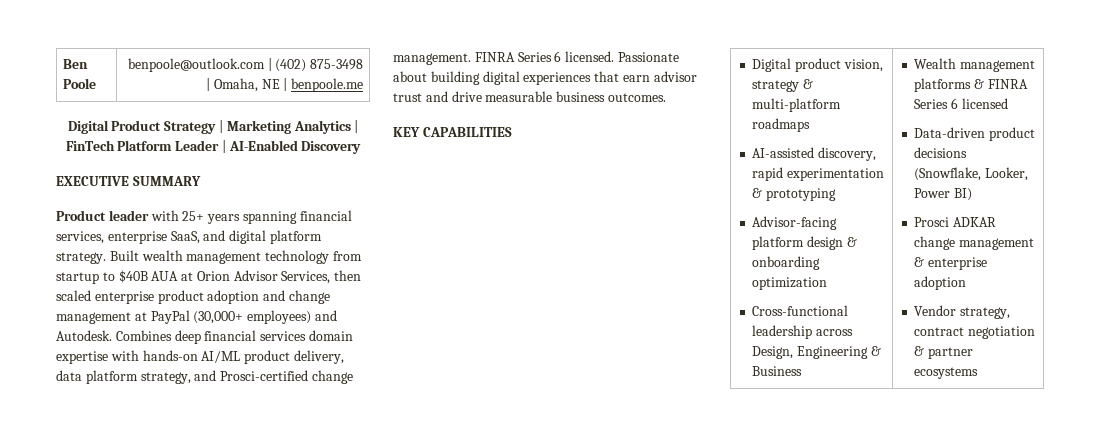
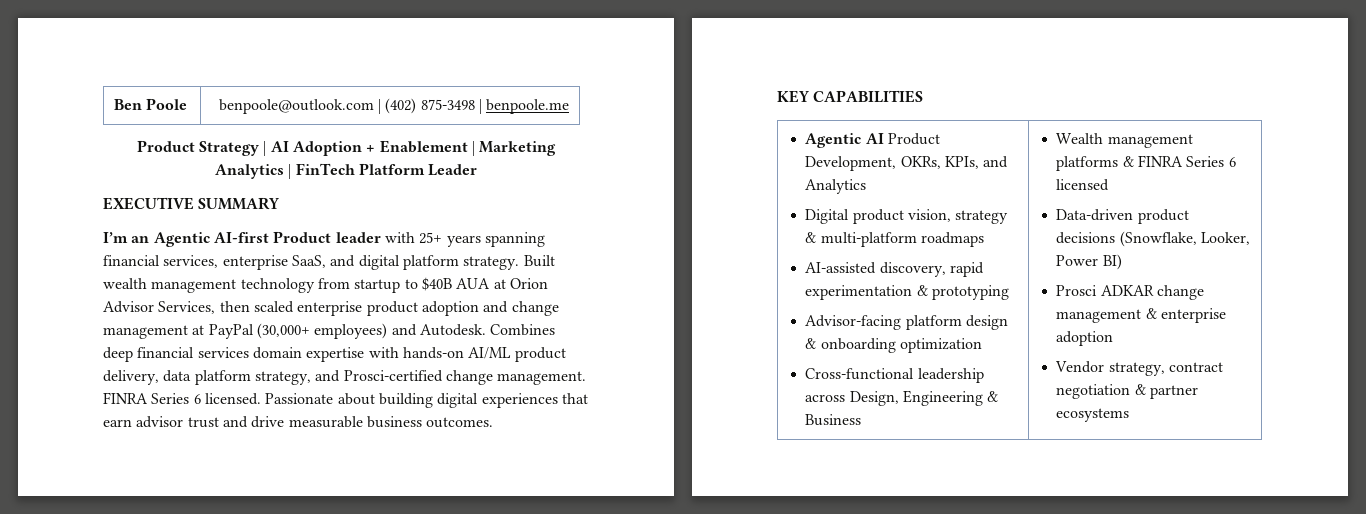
[213,78,288,92] Omaha, NE | -> (482, 106) none
[67,120,109,134] Digital -> (570, 106) none
(223, 126) none -> [270,140,475,156] AI Adoption + Enablement |
[221,140,362,154] | AI-Enabled Discovery -> (478, 170) none
(201, 181) none -> [103,232,269,247] I’m an Agentic AI-first
(512, 132) none -> [805,133,940,148] [805,156,1009,171] [805,179,867,194] Agentic AI Product Development, OKRs, KPIs, and Analytics //

